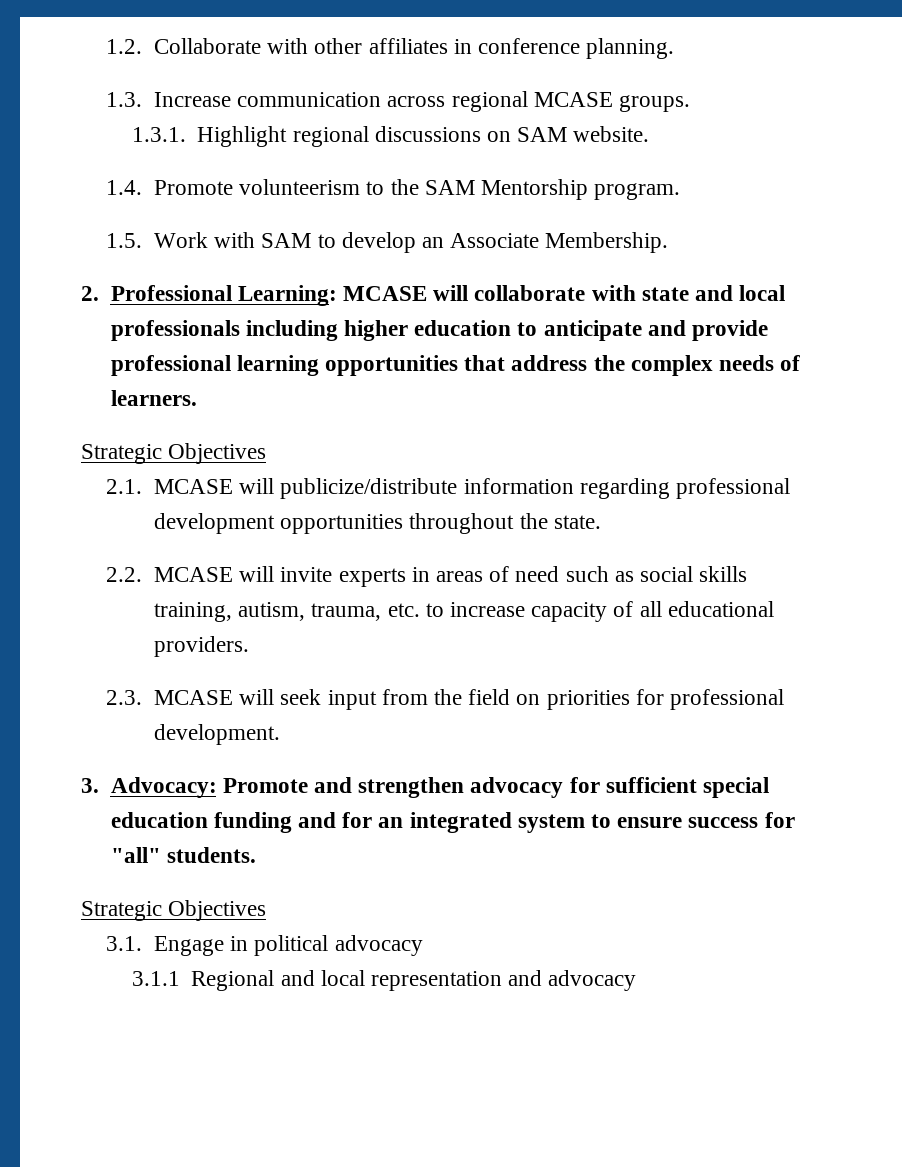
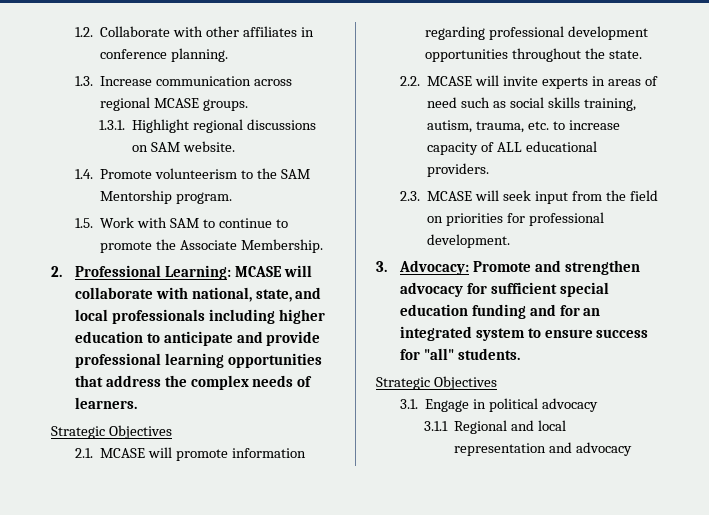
[341,232,444,253] develop an -> [218,218,288,228] [100,239,176,253] continue to promote the
[641,287,689,301] state -> [191,287,292,302] national, state,
[280,478,458,499] publicize/distribute -> [175,449,228,461] promote
[639,601,662,617] all -> [496,142,522,152] ALL

